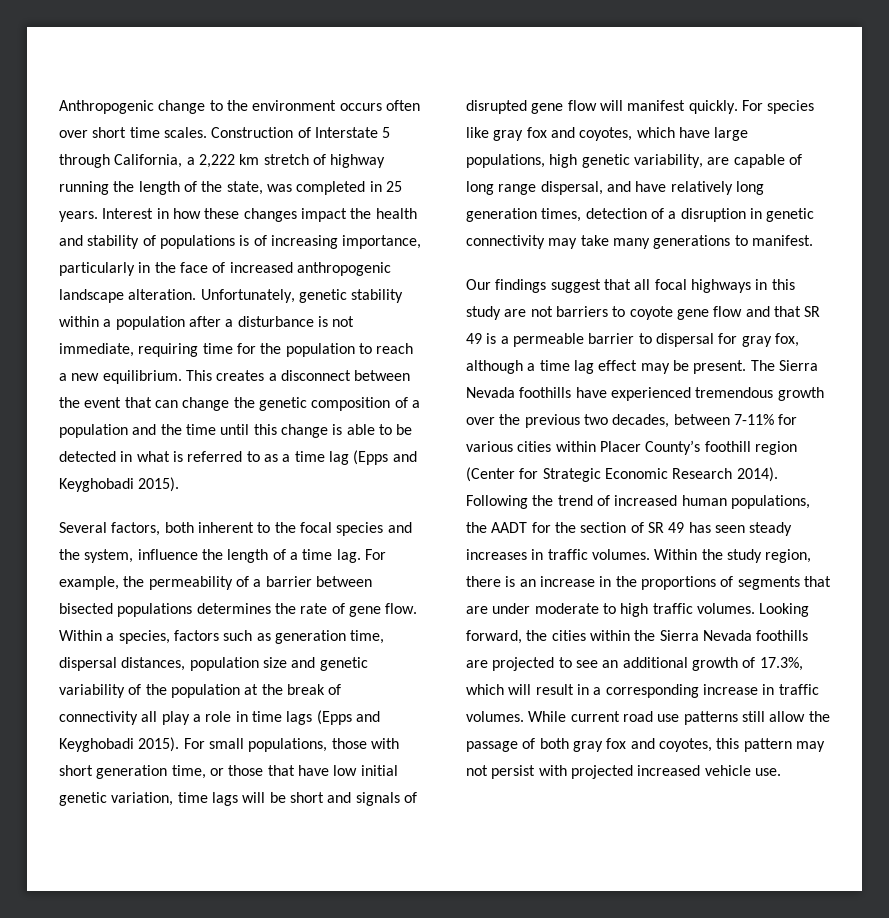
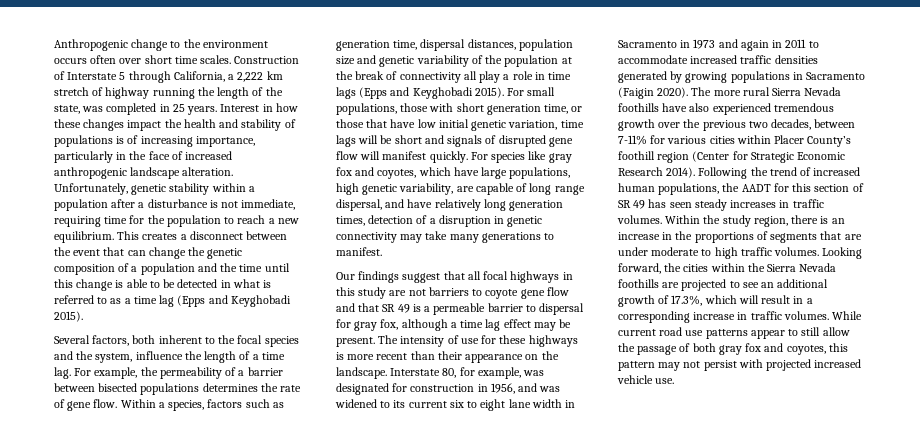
(775, 365) none -> [400,335,578,347] [336,351,559,363] [336,367,545,379] [336,383,561,395] [335,399,576,411] [618,39,819,51] [618,55,818,64] [618,71,866,83] [618,87,770,99] intensity of use for these highways is more recent than their appearance on the landscape. Interstate 80, for example, was designated for construction in 1956, and was widened to its current six to eight lane width in Sacramento in 1973 and again in 2011 to accommodate increased traffic densities generated by growing populations in Sacramento (Faigin 2020). The more rural
(607, 392) none -> [689,103,710,112] also
[554,522,576,533] the -> [792,183,812,192] this
(738, 718) none -> [750,329,799,339] appear to

